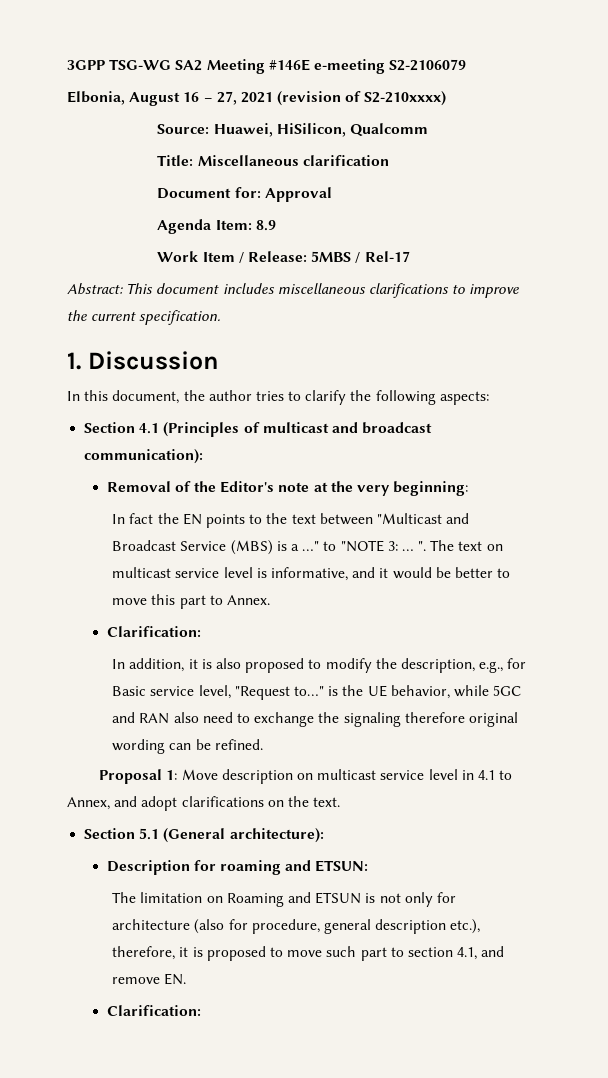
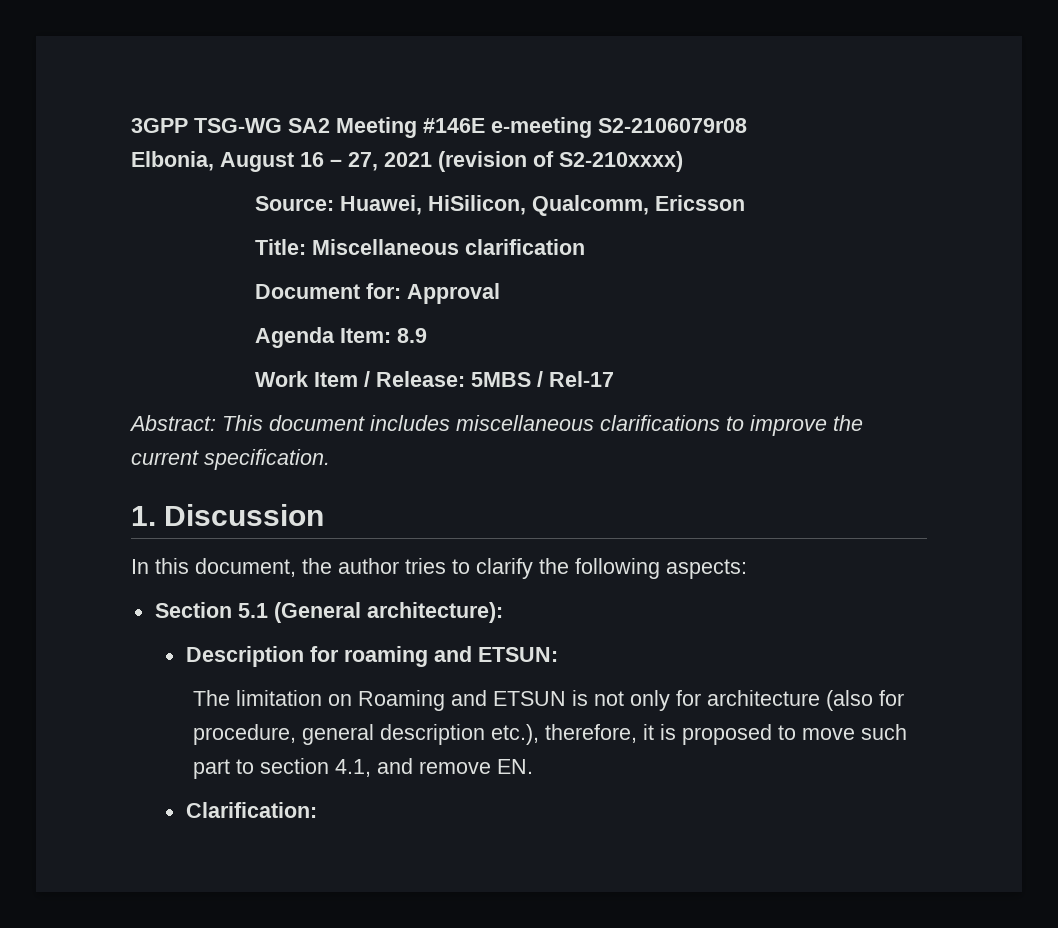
[389,59,467,71] S2-2106079 -> [598,118,747,133] S2-2106079r08
[349,123,428,137] Qualcomm -> [532,195,746,216] Qualcomm, Ericsson
[84,422,433,437] [84,449,204,464] [106,481,469,496] [112,513,470,528] [112,540,503,555] [112,567,511,581] [112,594,270,609] [106,626,201,637] [112,658,527,673] [112,685,523,700] [112,712,518,727] [112,739,263,754] [99,769,513,784] [67,796,341,811] // Section 4.1 (Principles of multicast and broadcast communication): // Removal of the Editor's note at the very beginning: // In fact the EN points to the text between "Multicast and Broadcast Service (MBS) is a …" to "NOTE 3: … ". The text on multicast service level is informative, and it would be better to move this part to Annex. // Clarification: // In addition, it is also proposed to modify the description, e.g., for Basic service level, "Request to…" is the UE behavior, while 5GC and RAN also need to exchange the signaling therefore original wording can be refined. // Proposal 1: Move description on multicast service level in 4.1 to Annex, and adopt clarifications on the text. -> (747, 569) none

